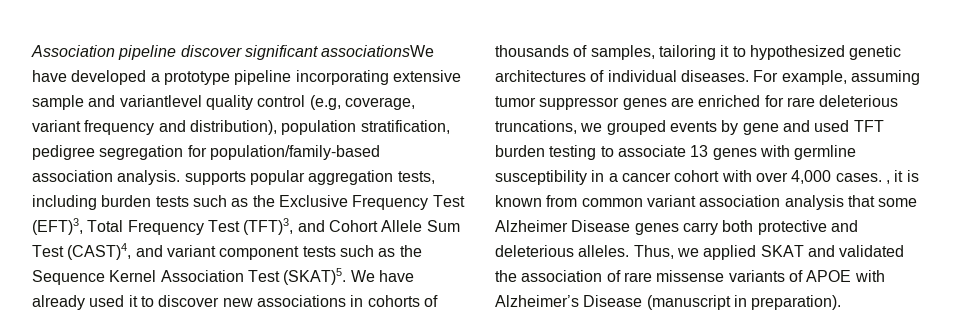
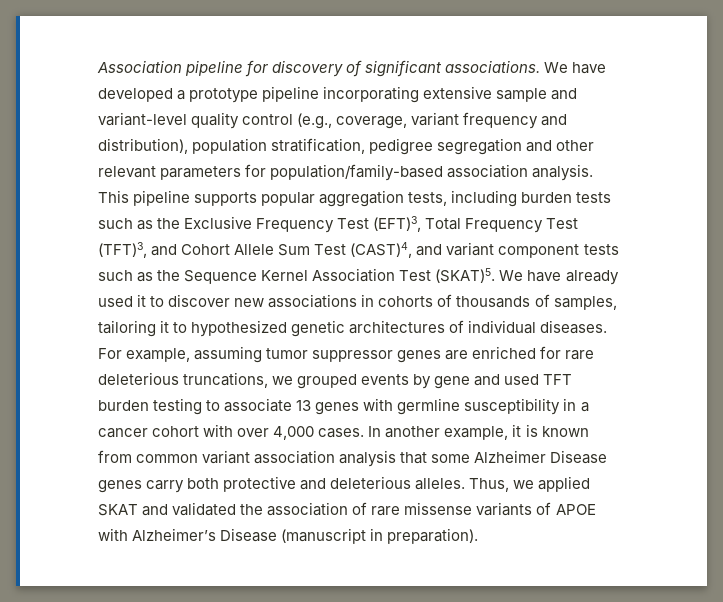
[180,45,435,60] discover significant associationsWe -> [245,60,569,77] for discovery of significant associations. We
[119,95,202,107] variantlevel -> [98,112,187,126] variant-level
[309,95,341,110] (e.g, -> [297,113,333,129] (e.g.,
(184, 152) none -> [526,140,595,152] [98,166,242,180] and other relevant parameters
(181, 177) none -> [98,190,191,206] This pipeline
[885,180,890,184] , -> [368,426,509,440] In another example,

